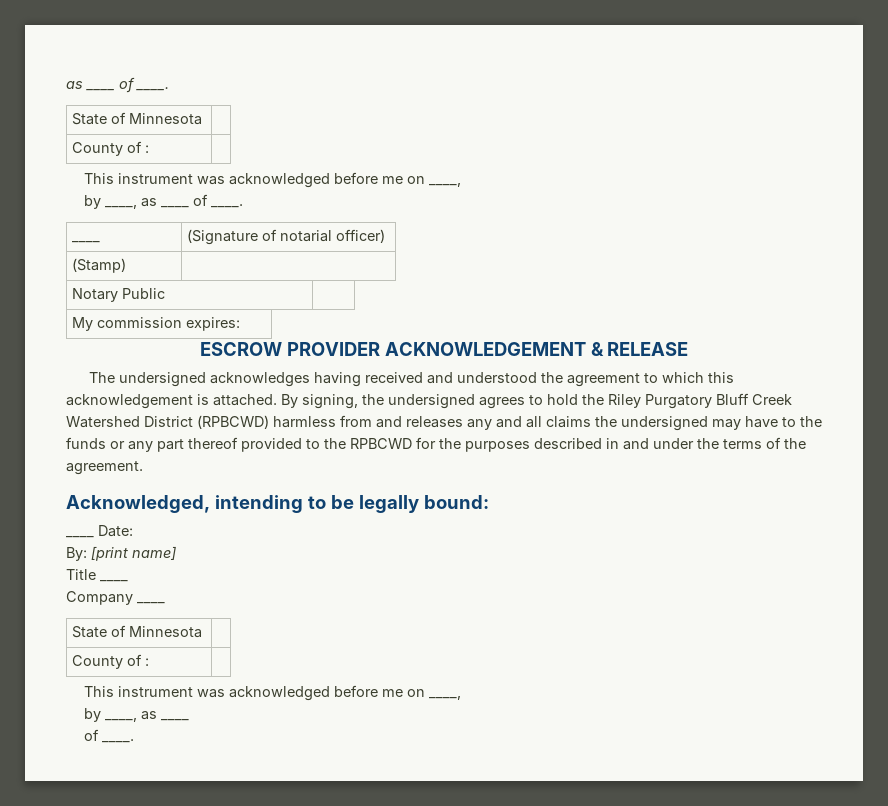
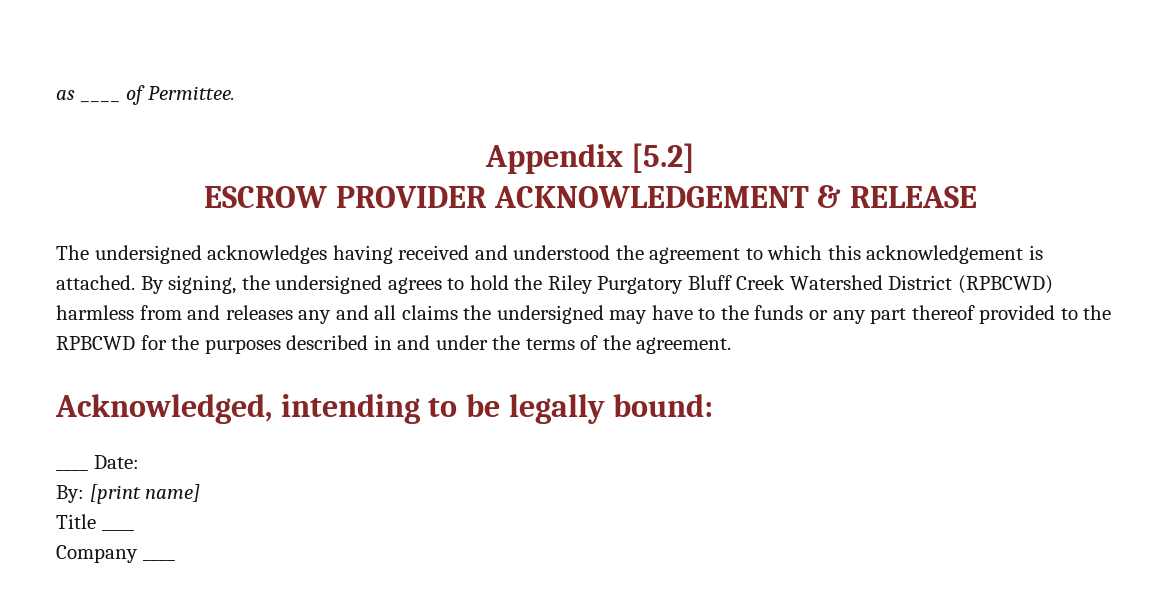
[66,81,83,89] [86,77,169,93] [71,112,202,125] [71,141,149,156] [84,172,462,188] [84,195,190,209] [193,194,244,208] [71,241,100,243] [186,229,385,245] [71,258,126,273] [71,288,165,302] [71,317,240,331] as ____ of ____. // State of Minnesota | // County of : | // This instrument was acknowledged before me on ____, // by ____, as ____ of ____. // ____ | (Signature of notarial officer) // (Stamp) | // Notary Public | // My commission expires: -> [56,90,75,100] [79,85,235,105] [484,143,696,174] as ____ of Permittee. // Appendix [5.2]
[71,625,202,638] [71,654,149,669] [84,685,462,701] [84,708,190,722] [84,729,135,743] // State of Minnesota | // County of : | // This instrument was acknowledged before me on ____, // by ____, as ____ // of ____. -> (175, 560) none

